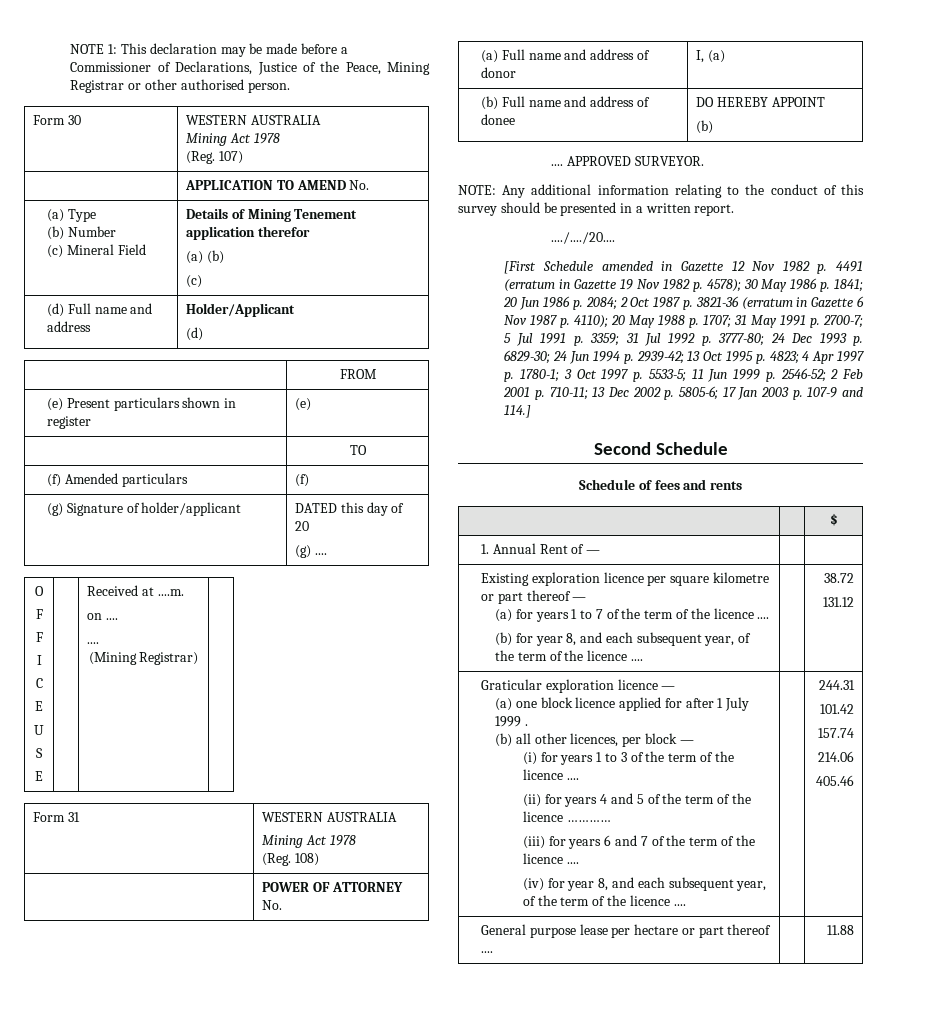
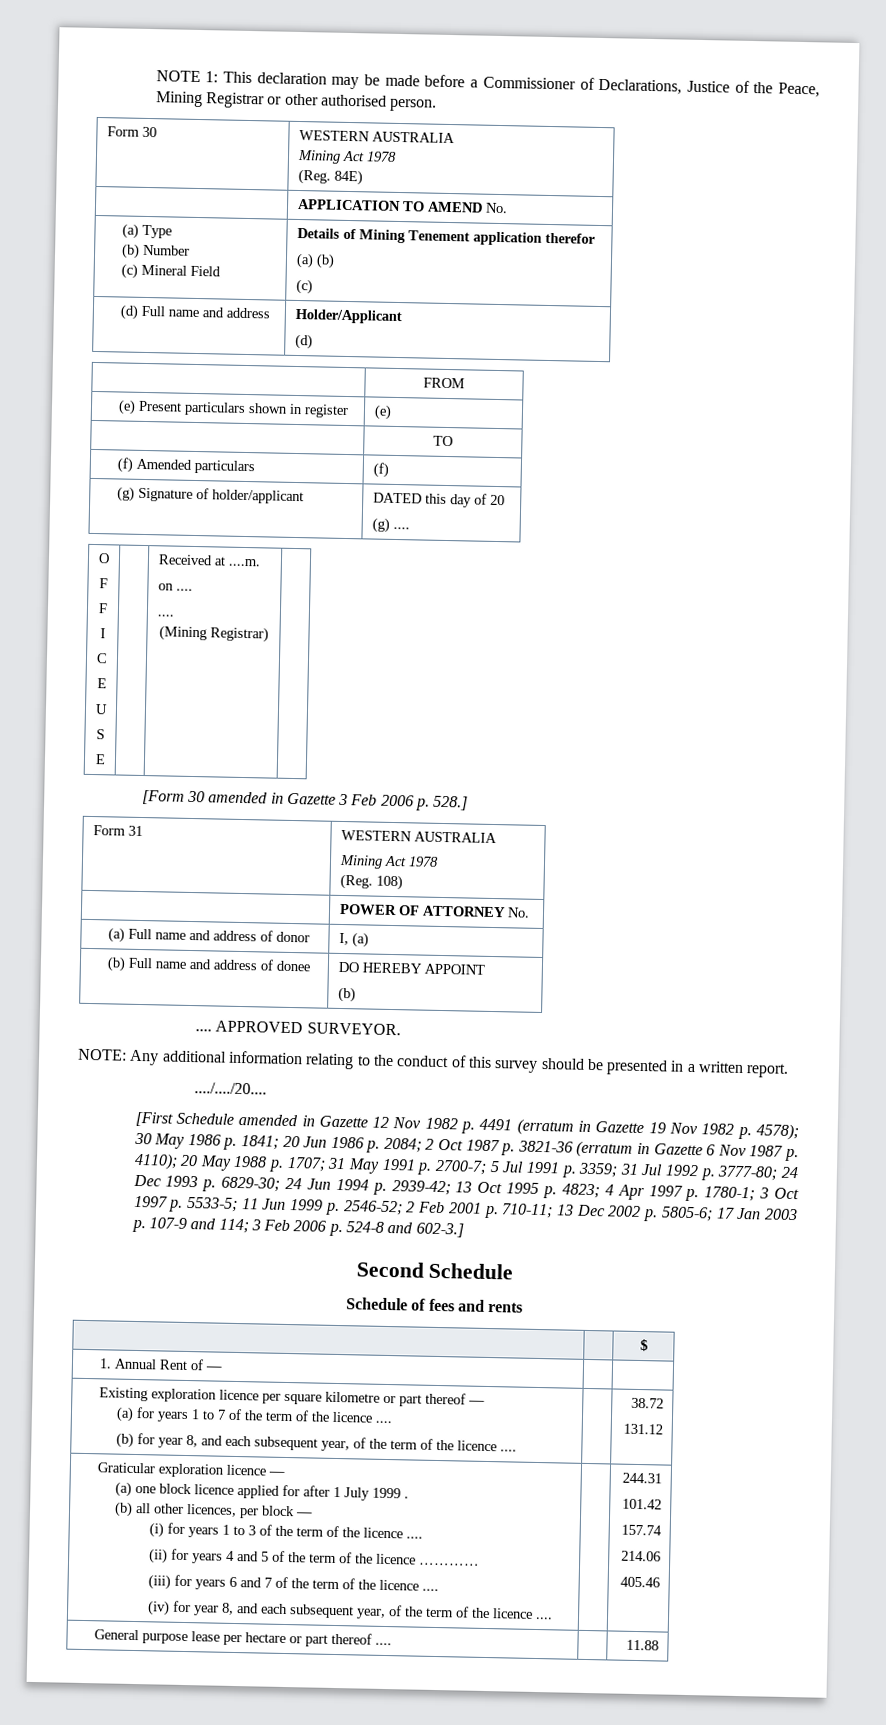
[218,151,243,164] 107) -> [333,169,363,186] 84E)
(199, 658) none -> [141,789,469,811] // [Form 30 amended in Gazette 3 Feb 2006 p. 528.]
[504,405,532,418] 114.] -> [218,1218,464,1238] 114; 3 Feb 2006 p. 524-8 and 602-3.]

